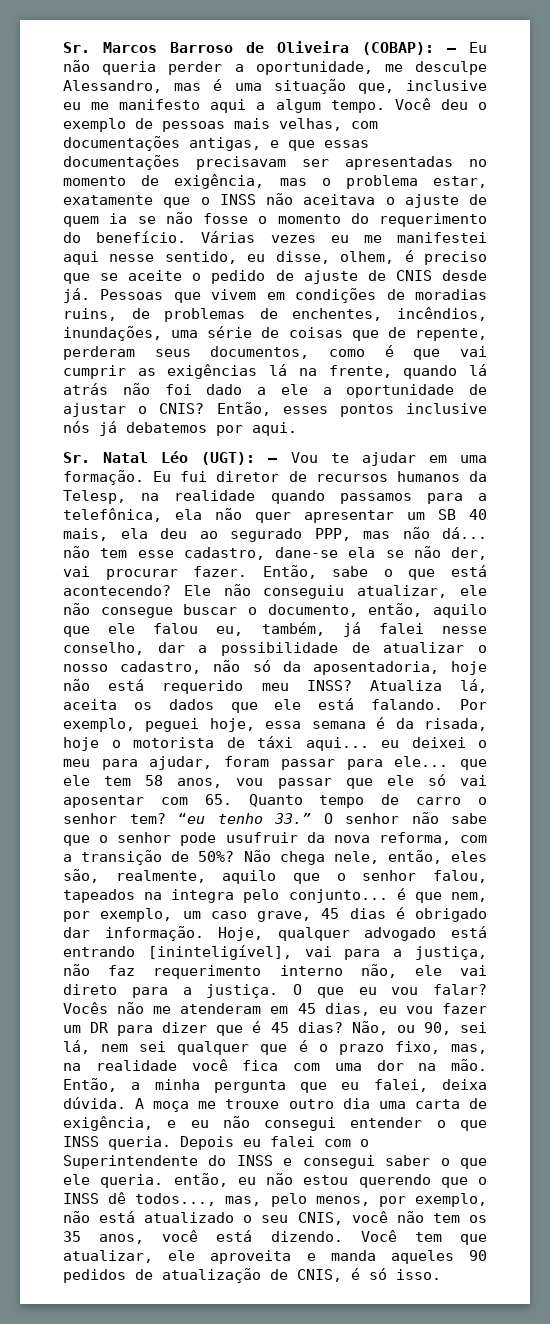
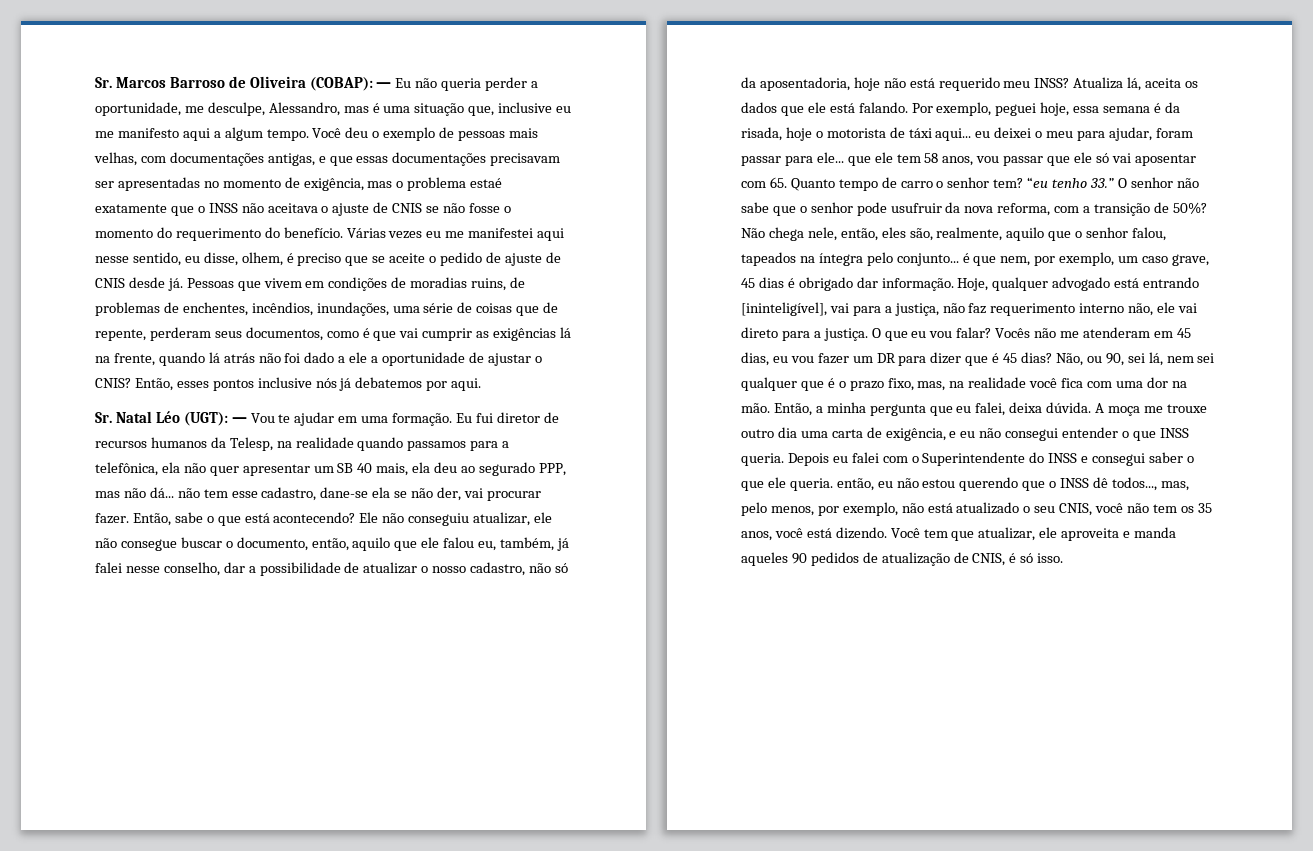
[415,61,487,75] desculpe -> [207,102,265,116] desculpe,
[433,176,488,188] estar, -> [470,178,503,188] estaé
[63,213,128,227] quem ia -> [392,203,423,213] CNIS
[171,889,235,903] integra -> [818,253,863,266] íntegra

